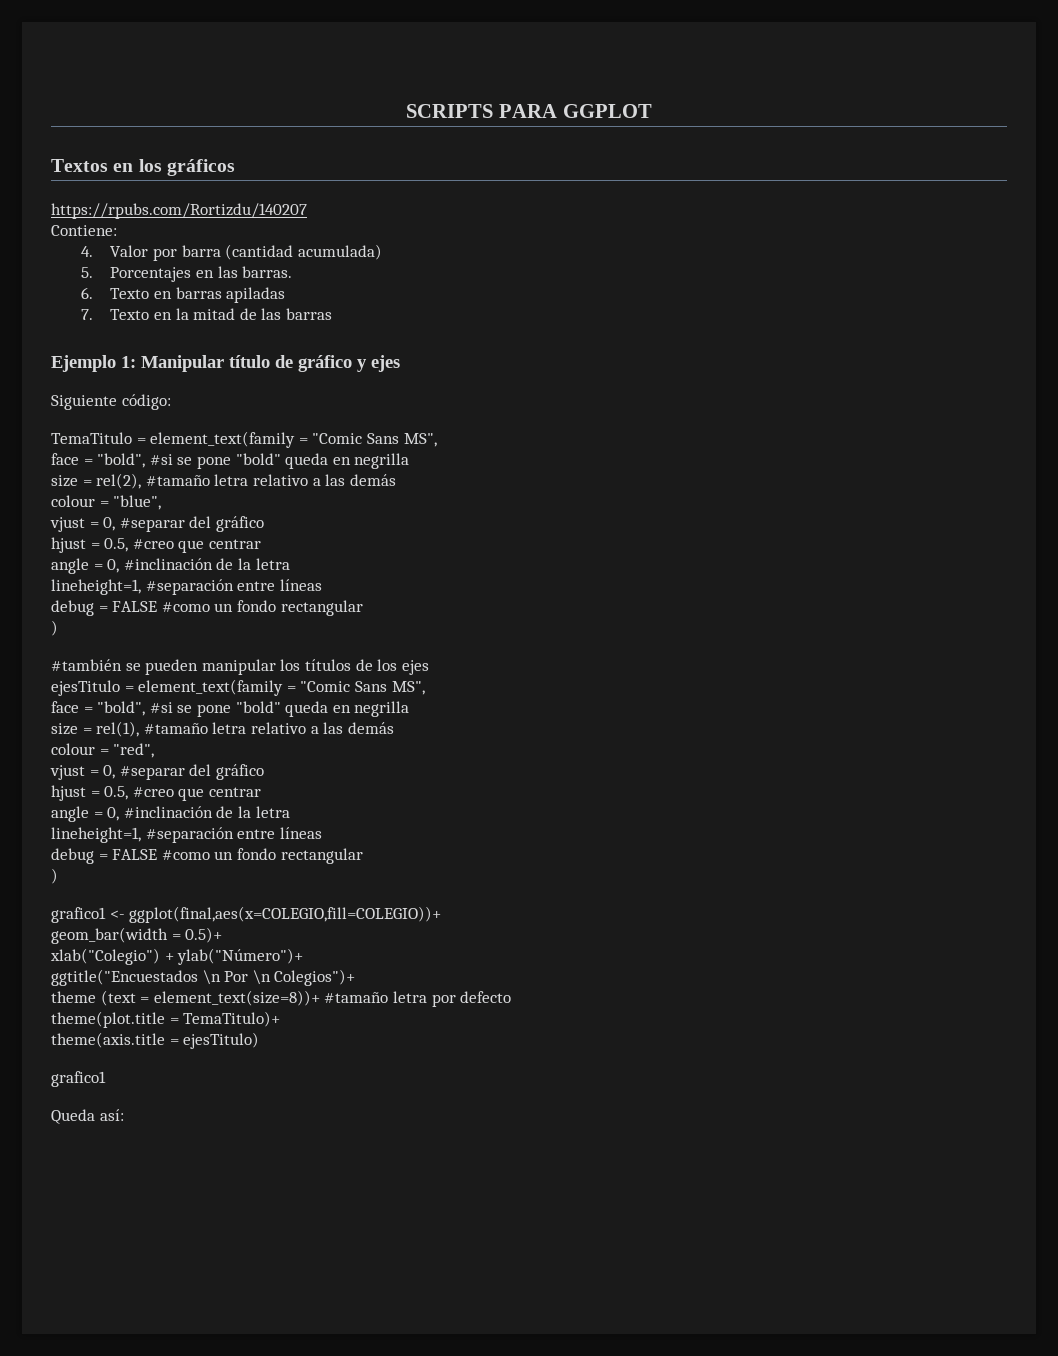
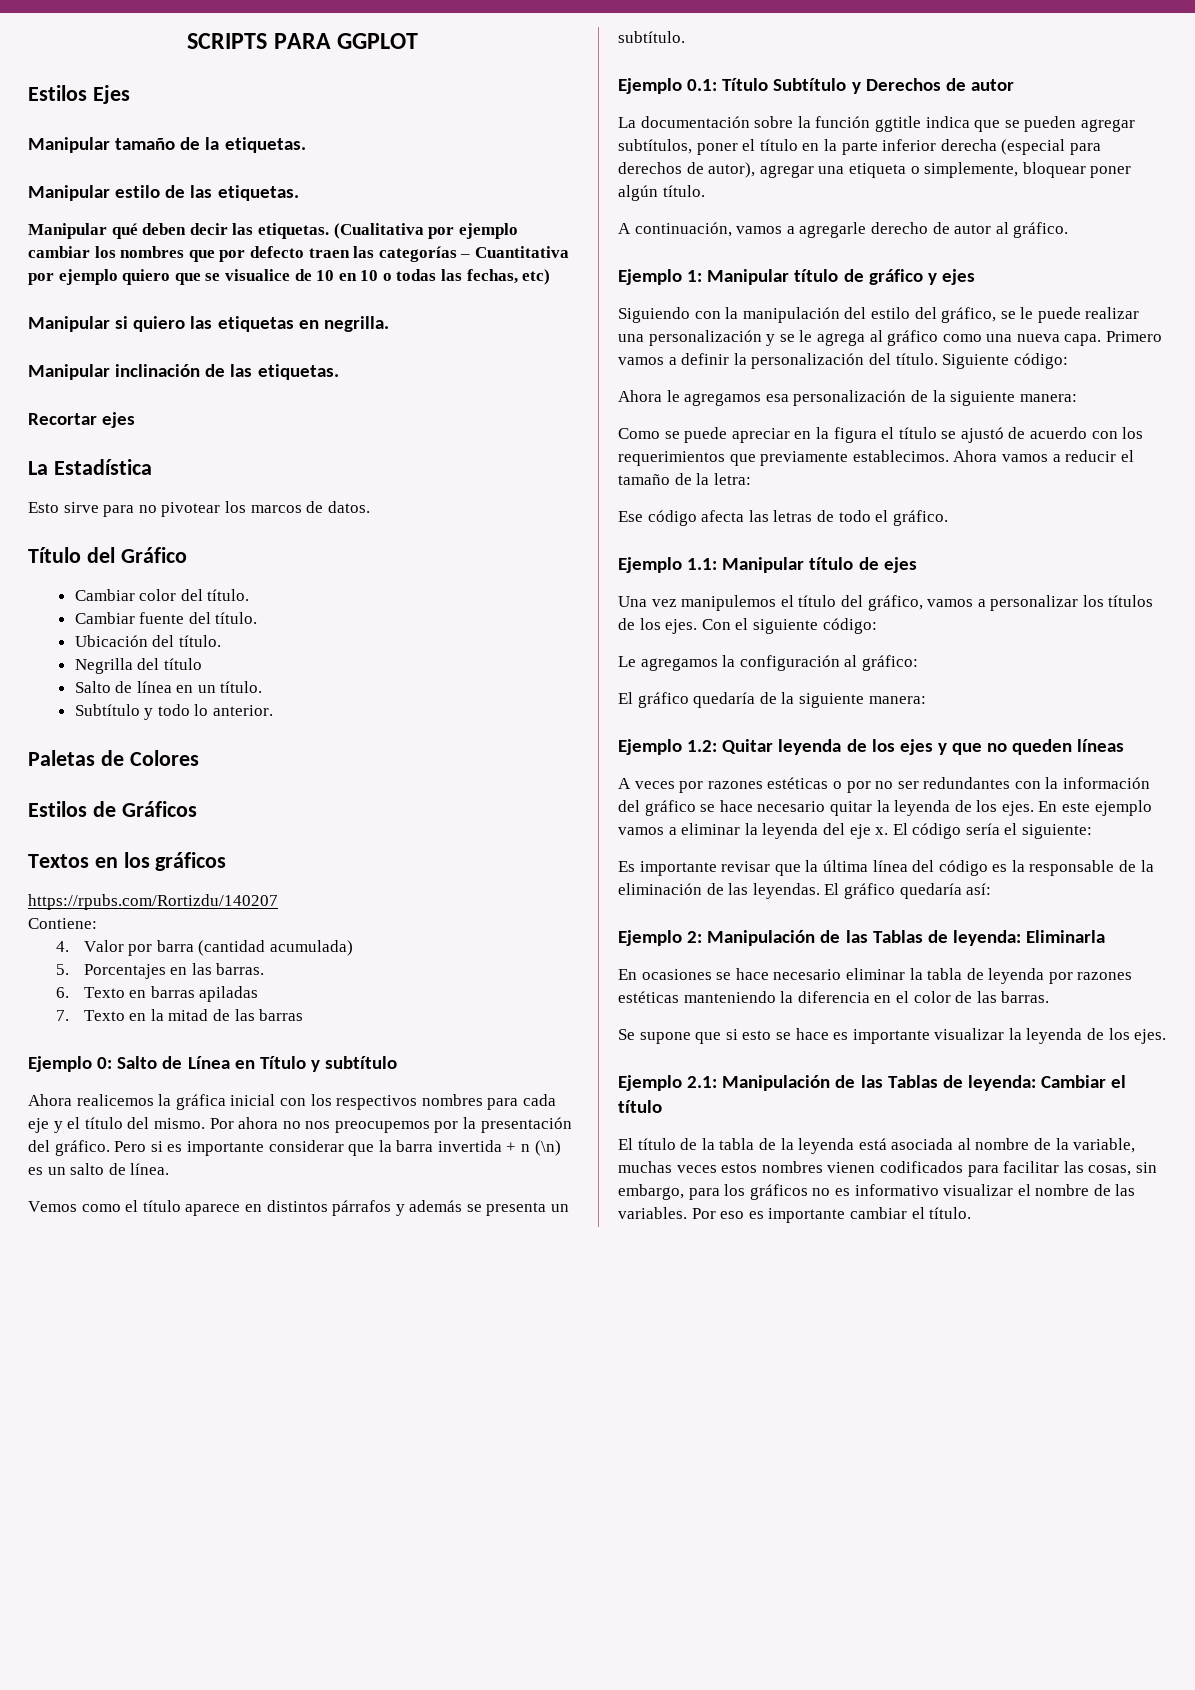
(652, 111) none -> [28,85,130,104] [28,137,306,153] [28,185,299,201] [28,223,518,239] [28,246,569,262] [28,269,551,285] [28,316,389,332] [28,364,339,380] [28,412,136,428] [28,459,152,475] [28,501,370,517] [28,547,187,563] [74,589,250,601] [74,612,258,624] [74,635,221,647] [74,658,202,674] [74,681,263,693] [74,704,273,720] [28,750,199,766] [28,801,197,817] // Estilos Ejes // Manipular tamaño de la etiquetas. // Manipular estilo de las etiquetas. // Manipular qué deben decir las etiquetas. (Cualitativa por ejemplo cambiar los nombres que por defecto traen las categorías – Cuantitativa por ejemplo quiero que se visualice de 10 en 10 o todas las fechas, etc) // Manipular si quiero las etiquetas en negrilla. // Manipular inclinación de las etiquetas. // Recortar ejes // La Estadística // Esto sirve para no pivotear los marcos de datos. // Título del Gráfico // Cambiar color del título. // Cambiar fuente del título. // Ubicación del título. // Negrilla del título // Salto de línea en un título. // Subtítulo y todo lo anterior. // Paletas de Colores // Estilos de Gráficos
(333, 314) none -> [28,1056,398,1072] [28,1094,556,1110] [28,1117,572,1133] [28,1140,561,1156] [28,1163,170,1175] [28,1200,570,1216] [618,31,685,43] [618,78,1014,94] [618,116,1135,132] [618,139,1101,155] [618,162,1132,178] [618,185,705,201] [618,222,1069,238] // Ejemplo 0: Salto de Línea en Título y subtítulo // Ahora realicemos la gráfica inicial con los respectivos nombres para cada eje y el título del mismo. Por ahora no nos preocupemos por la presentación del gráfico. Pero si es importante considerar que la barra invertida + n (\n) es un salto de línea. // Vemos como el título aparece en distintos párrafos y además se presenta un subtítulo. // Ejemplo 0.1: Título Subtítulo y Derechos de autor // La documentación sobre la función ggtitle indica que se pueden agregar subtítulos, poner el título en la parte inferior derecha (especial para derechos de autor), agregar una etiqueta o simplemente, bloquear poner algún título. // A continuación, vamos a agregarle derecho de autor al gráfico.
[51,394,171,410] [51,431,437,448] [51,453,410,469] [51,473,396,489] [51,495,162,510] [50,516,264,532] [51,537,261,553] [51,558,290,574] [51,579,322,595] [51,600,363,616] [51,620,58,636] [51,659,429,675] [51,679,425,696] [51,701,410,717] [51,721,394,737] [51,743,155,758] [50,764,264,780] [51,785,261,801] [51,806,290,822] [51,827,322,843] [51,848,363,864] [51,868,58,884] [51,906,442,923] [51,927,223,944] [50,948,304,965] [51,969,356,986] [51,990,512,1007] [51,1011,281,1028] [51,1032,260,1049] [51,1071,106,1087] [51,1109,124,1124] Siguiente código: // TemaTitulo = element_text(family = "Comic Sans MS", // face = "bold", #si se pone "bold" queda en negrilla // size = rel(2), #tamaño letra relativo a las demás // colour = "blue", // vjust = 0, #separar del gráfico // hjust = 0.5, #creo que centrar // angle = 0, #inclinación de la letra // lineheight=1, #separación entre líneas // debug = FALSE #como un fondo rectangular // ) // #también se pueden manipular los títulos de los ejes // ejesTitulo = element_text(family = "Comic Sans MS", // face = "bold", #si se pone "bold" queda en negrilla // size = rel(1), #tamaño letra relativo a las demás // colour = "red", // vjust = 0, #separar del gráfico // hjust = 0.5, #creo que centrar // angle = 0, #inclinación de la letra // lineheight=1, #separación entre líneas // debug = FALSE #como un fondo rectangular // ) // grafico1 <- ggplot(final,aes(x=COLEGIO,fill=COLEGIO))+ // geom_bar(width = 0.5)+ // xlab("Colegio") + ylab("Número")+ // ggtitle("Encuestados \n Por \n Colegios")+ // theme (text = element_text(size=8))+ #tamaño letra por defecto // theme(plot.title = TemaTitulo)+ // theme(axis.title = ejesTitulo) // grafico1 // Queda así: -> [618,307,1140,323] [618,330,1163,346] [618,353,1068,369] [618,390,1077,406] [618,427,1144,443] [618,450,1134,466] [618,473,751,485] [618,510,948,526] [618,557,917,573] [618,595,1154,611] [618,618,877,634] [618,655,918,671] [618,692,926,708] [618,739,1125,755] [618,777,1151,793] [618,800,1152,816] [618,823,1093,839] [618,860,1154,876] [618,883,992,899] [618,930,1106,946] [618,968,1133,984] [618,991,1050,1003] [618,1028,1167,1044] [618,1075,1127,1091] [618,1100,662,1113] [618,1138,1136,1154] [618,1161,1157,1177] [618,1184,1136,1200] [618,1207,972,1223] Siguiendo con la manipulación del estilo del gráfico, se le puede realizar una personalización y se le agrega al gráfico como una nueva capa. Primero vamos a definir la personalización del título. Siguiente código: // Ahora le agregamos esa personalización de la siguiente manera: // Como se puede apreciar en la figura el título se ajustó de acuerdo con los requerimientos que previamente establecimos. Ahora vamos a reducir el tamaño de la letra: // Ese código afecta las letras de todo el gráfico. // Ejemplo 1.1: Manipular título de ejes // Una vez manipulemos el título del gráfico, vamos a personalizar los títulos de los ejes. Con el siguiente código: // Le agregamos la configuración al gráfico: // El gráfico quedaría de la siguiente manera: // Ejemplo 1.2: Quitar leyenda de los ejes y que no queden líneas // A veces por razones estéticas o por no ser redundantes con la información del gráfico se hace necesario quitar la leyenda de los ejes. En este ejemplo vamos a eliminar la leyenda del eje x. El código sería el siguiente: // Es importante revisar que la última línea del código es la responsable de la eliminación de las leyendas. El gráfico quedaría así: // Ejemplo 2: Manipulación de las Tablas de leyenda: Eliminarla // En ocasiones se hace necesario eliminar la tabla de leyenda por razones estéticas manteniendo la diferencia en el color de las barras. // Se supone que si esto se hace es importante visualizar la leyenda de los ejes. // Ejemplo 2.1: Manipulación de las Tablas de leyenda: Cambiar el título // El título de la tabla de la leyenda está asociada al nombre de la variable, muchas veces estos nombres vienen codificados para facilitar las cosas, sin embargo, para los gráficos no es informativo visualizar el nombre de las variables. Por eso es importante cambiar el título.

